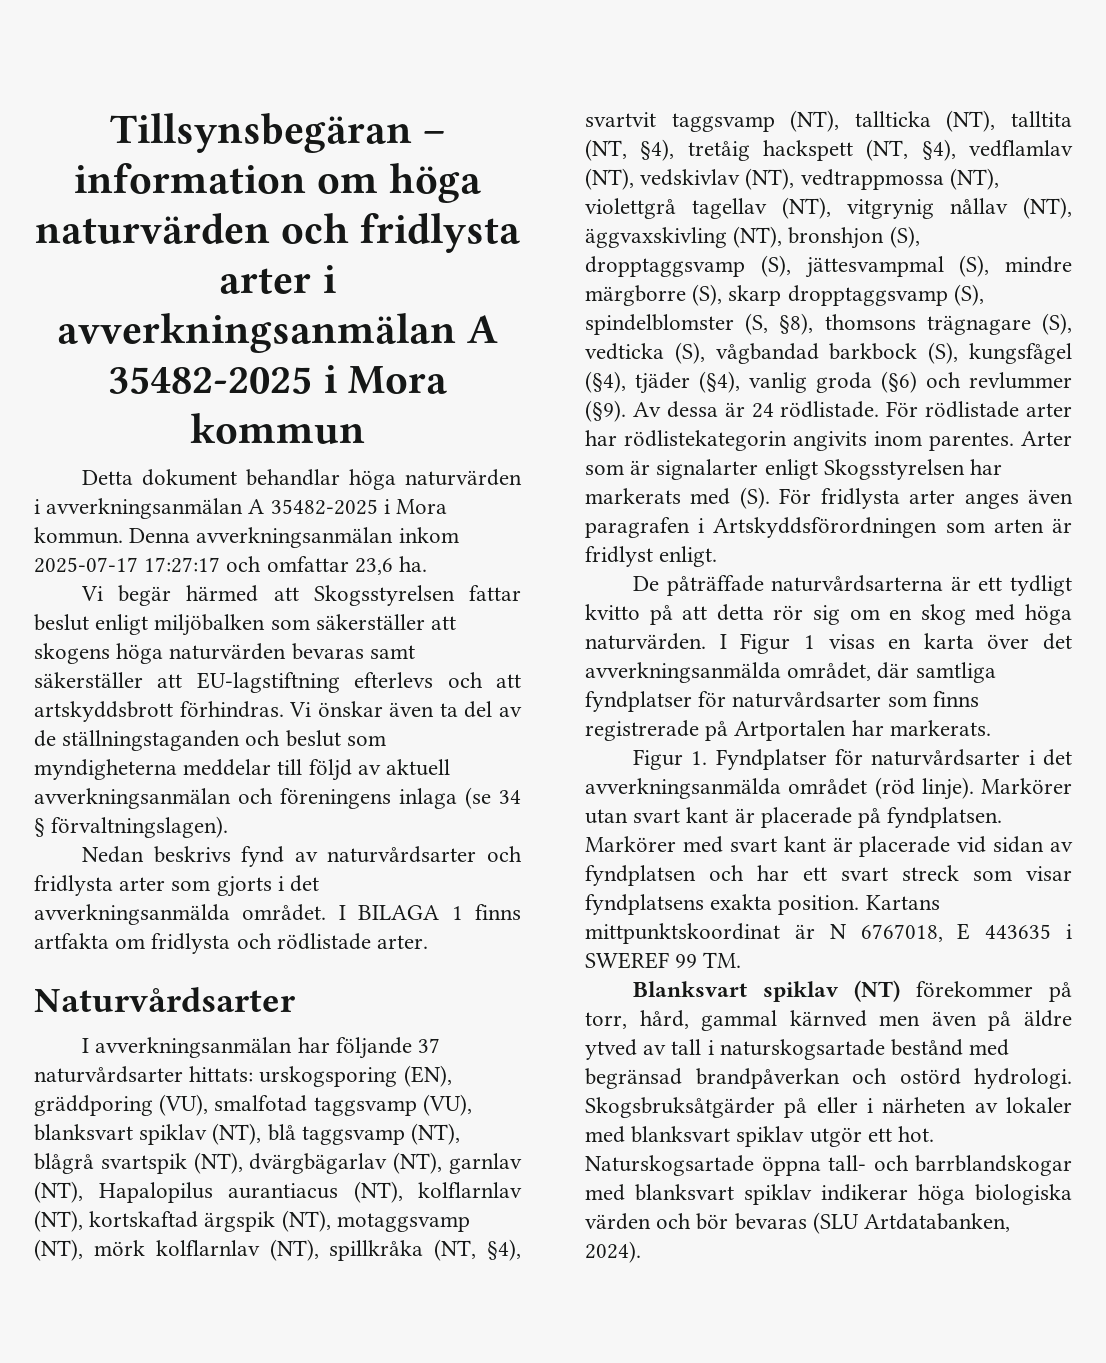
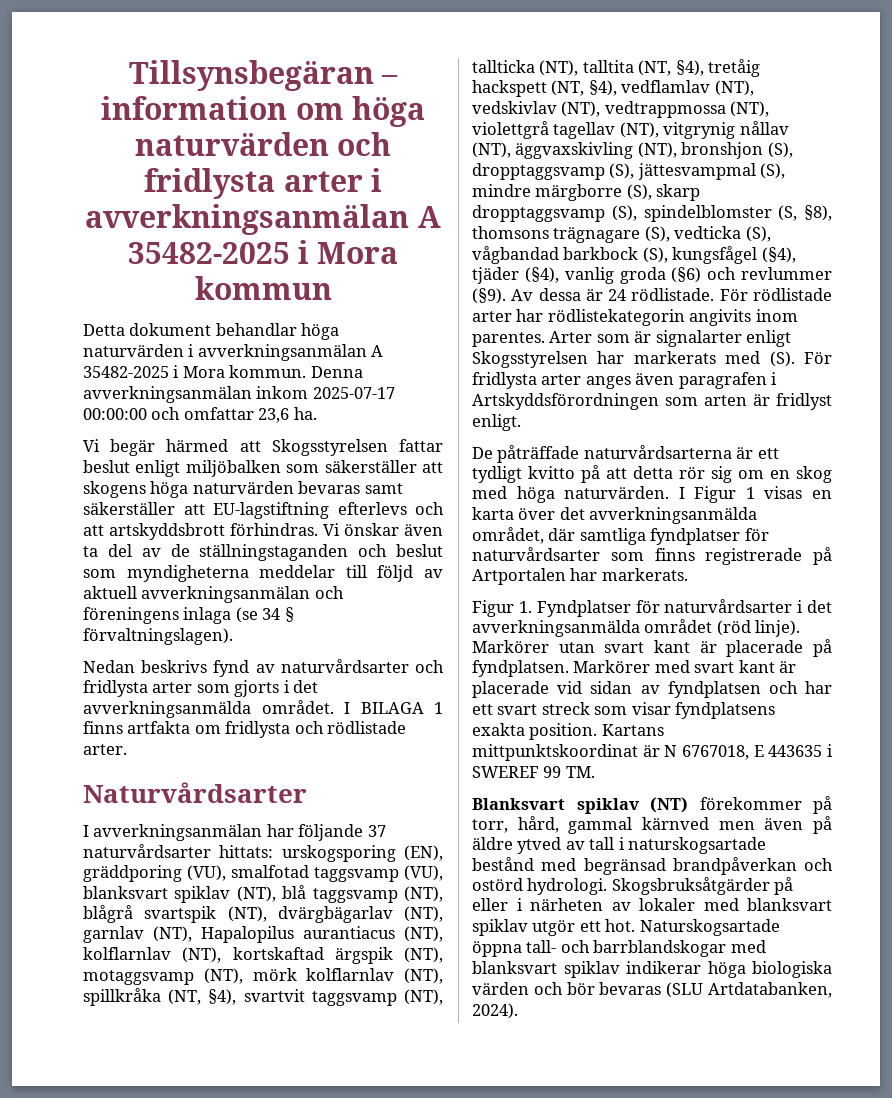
[144,557,221,573] 17:27:17 -> [83,408,147,420] 00:00:00

